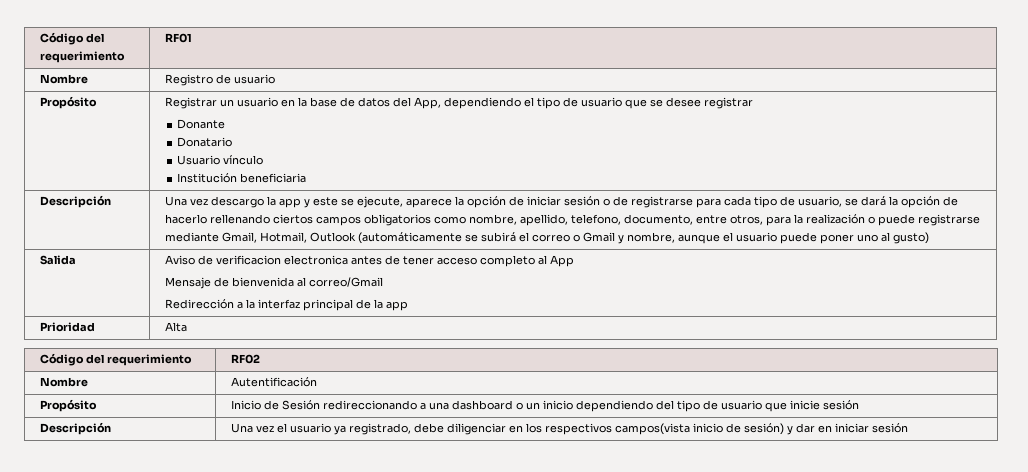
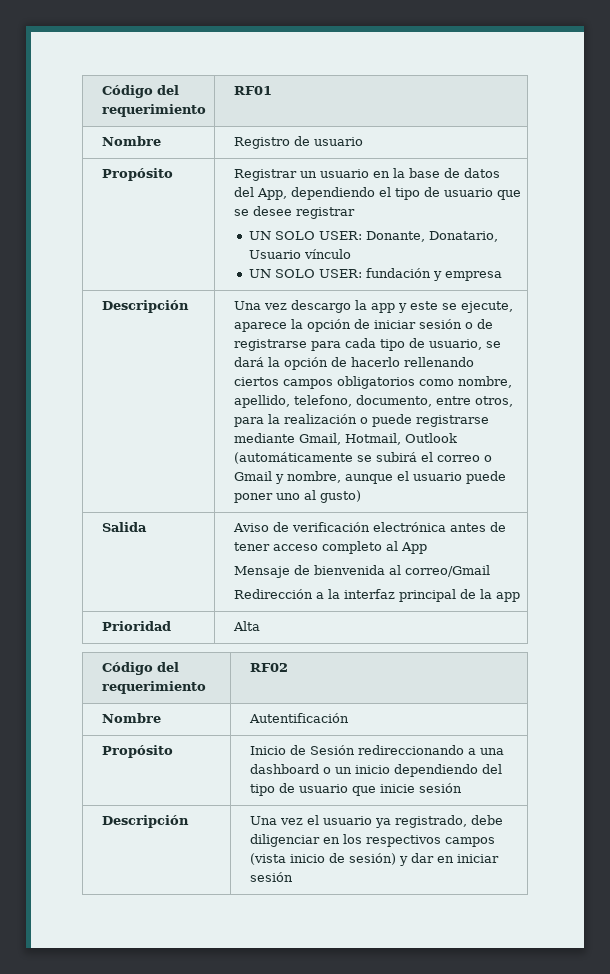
[176,119,225,129] [176,137,232,147] [176,155,263,165] [176,173,306,183] Donante // Donatario // Usuario vínculo // Institución beneficiaria -> [248,231,498,242] [248,249,351,259] [248,268,502,281] UN SOLO USER: Donante, Donatario, Usuario vínculo // UN SOLO USER: fundación y empresa
[215,255,348,265] verificacion electronica -> [292,522,447,532] verificación electrónica
[614,423,690,435] campos(vista -> [445,837,496,847] [250,853,287,865] campos (vista

